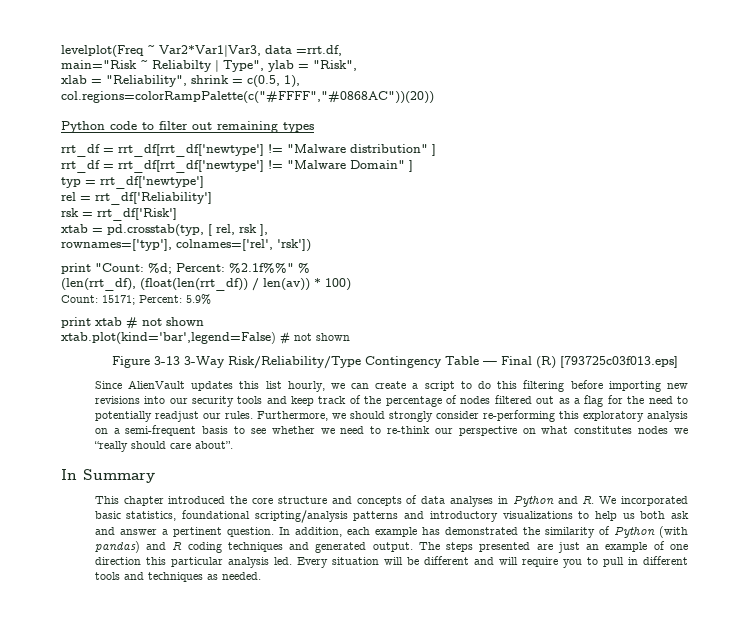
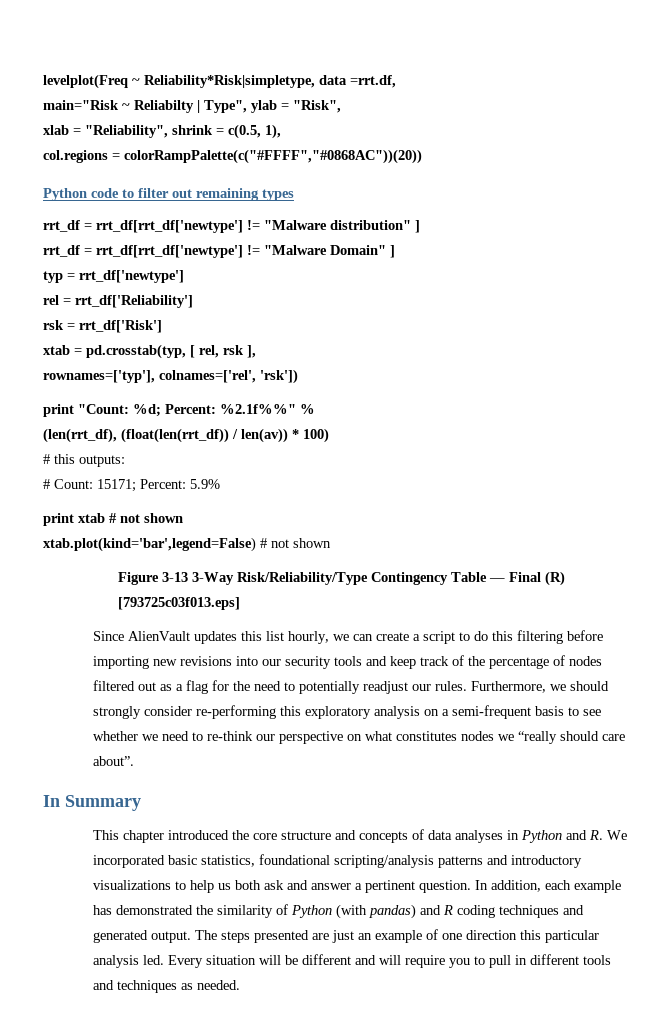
[159,45,261,57] Var2*Var1|Var3, -> [144,75,315,88] Reliability*Risk|simpletype,
[61,91,434,104] col.regions=colorRampPalette(c("#FFFF","#0868AC"))(20)) -> [43,149,422,164] col.regions = colorRampPalette(c("#FFFF","#0868AC"))(20))
(351, 284) none -> [43,454,125,467] [43,479,50,489] # this outputs: // #

